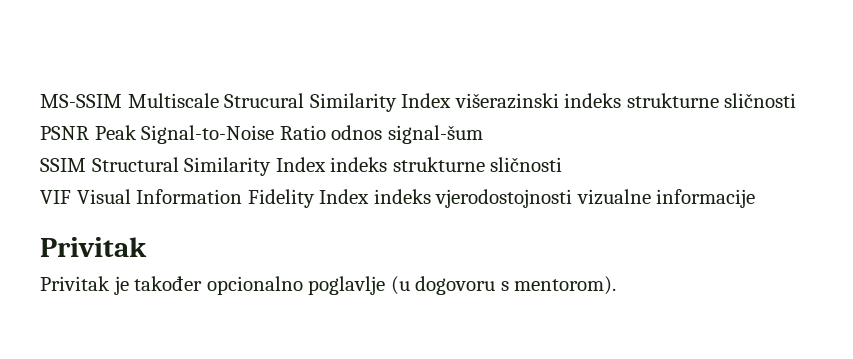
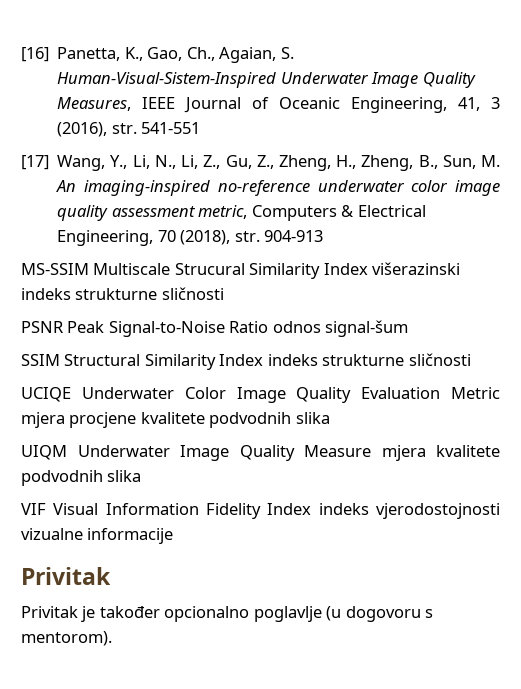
(40, 101) none -> [21,47,294,63] [57,72,476,88] [57,97,501,113] [57,122,201,137] [21,155,500,171] [56,180,500,196] [57,205,426,221] [57,230,324,246] [16] Panetta, K., Gao, Ch., Agaian, S. Human-Visual-Sistem-Inspired Underwater Image Quality Measures, IEEE Journal of Oceanic Engineering, 41, 3 (2016), str. 541-551 // [17] Wang, Y., Li, N., Li, Z., Gu, Z., Zheng, H., Zheng, B., Sun, M. An imaging-inspired no-reference underwater color image quality assessment metric, Computers & Electrical Engineering, 70 (2018), str. 904-913 //
(563, 164) none -> [21,387,500,403] [21,412,330,428] [21,445,500,461] [21,470,142,486] // UCIQE Underwater Color Image Quality Evaluation Metric mjera procjene kvalitete podvodnih slika // UIQM Underwater Image Quality Measure mjera kvalitete podvodnih slika

